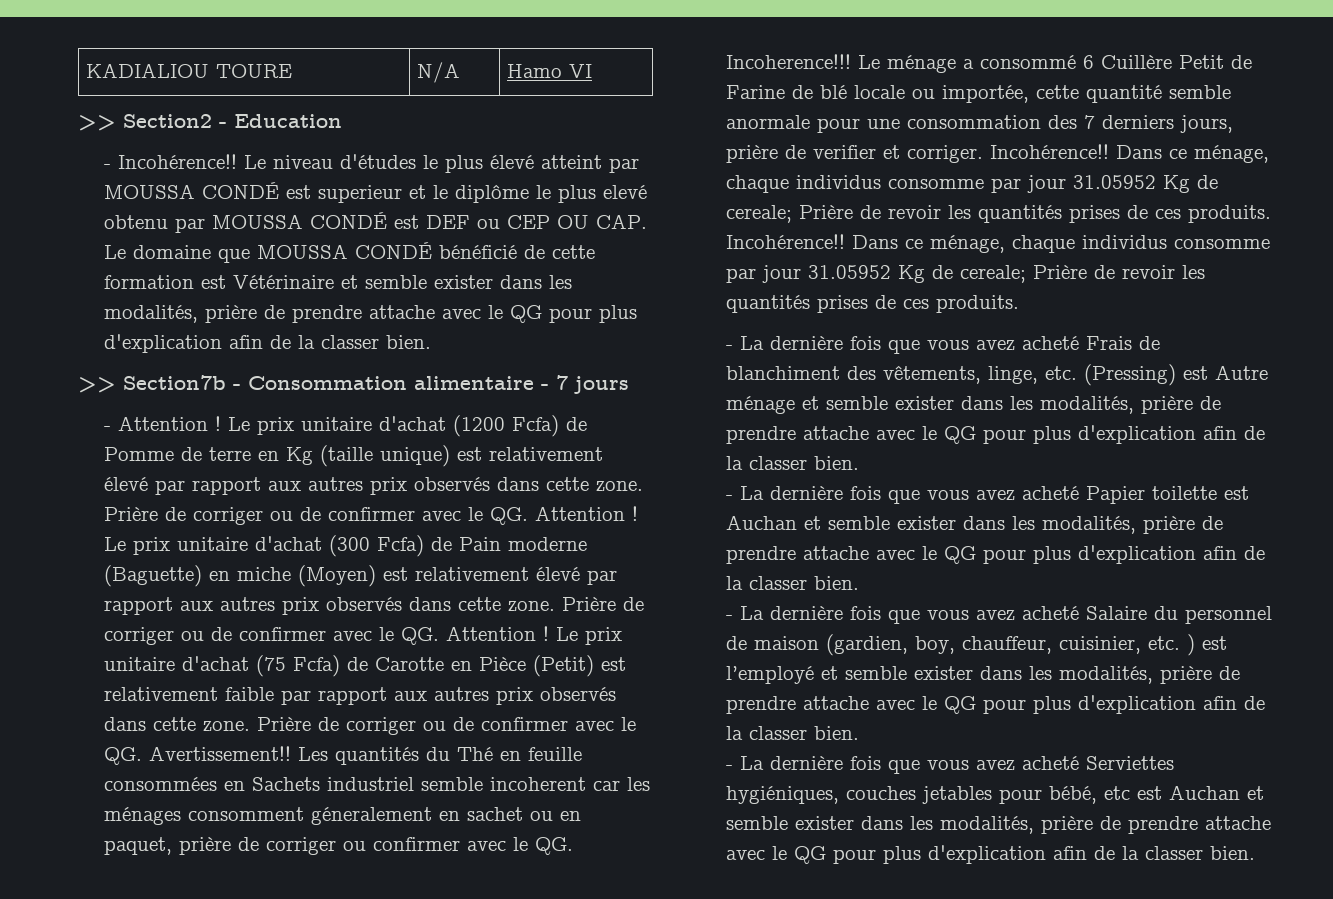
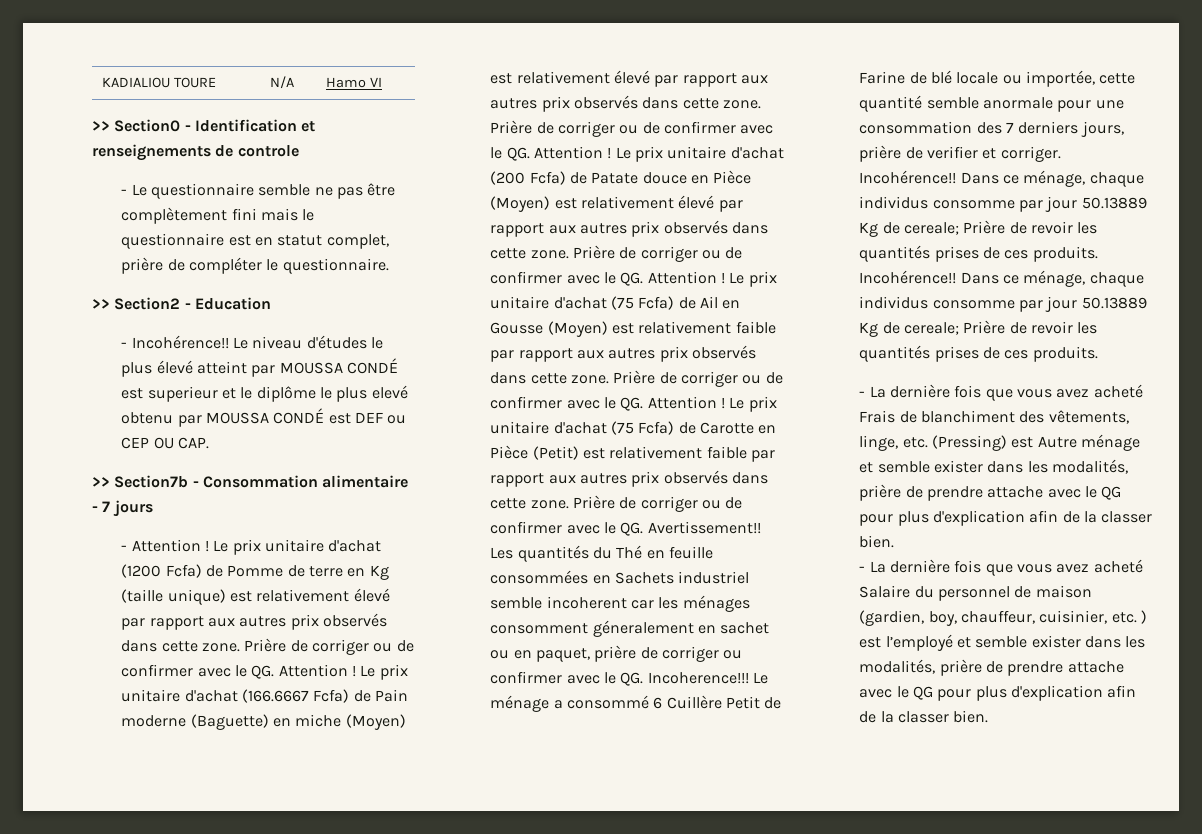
(593, 71) none -> [92,119,316,132] [92,144,299,161] [121,183,396,199] [121,207,315,224] [121,233,389,249] [121,257,389,274] // >> Section0 - Identification et renseignements de controle // - Le questionnaire semble ne pas être complètement fini mais le questionnaire est en statut complet, prière de compléter le questionnaire.
[103,242,595,263] [103,275,572,289] [103,305,637,323] [103,334,431,353] Le domaine que MOUSSA CONDÉ bénéficié de cette formation est Vétérinaire et semble exister dans les modalités, prière de prendre attache avec le QG pour plus d'explication afin de la classer bien. -> (210, 443) none
[328,535,370,557] (300 -> [242,689,310,703] (166.6667
(249, 663) none -> [490,170,752,185] [490,195,743,212] [490,220,769,237] [490,245,743,262] [490,271,777,287] [490,296,741,310] [490,321,776,337] [490,345,757,362] [490,370,783,387] [490,396,777,412] [490,421,607,434] (200 Fcfa) de Patate douce en Pièce (Moyen) est relativement élevé par rapport aux autres prix observés dans cette zone. Prière de corriger ou de confirmer avec le QG. Attention ! Le prix unitaire d'achat (75 Fcfa) de Ail en Gousse (Moyen) est relativement faible par rapport aux autres prix observés dans cette zone. Prière de corriger ou de confirmer avec le QG. Attention ! Le prix unitaire d'achat
[1072,175,1156,189] 31.05952 -> [1081,197,1147,209] 50.13889
[807,265,891,279] 31.05952 -> [1081,297,1147,309] 50.13889
[725,486,1249,504] [725,515,1223,534] [725,545,1265,564] [725,576,859,590] // - La dernière fois que vous avez acheté Papier toilette est Auchan et semble exister dans les modalités, prière de prendre attache avec le QG pour plus d'explication afin de la classer bien. -> (895, 541) none
[725,756,1174,774] [725,785,1264,804] [725,816,1271,834] [725,845,1255,864] // - La dernière fois que vous avez acheté Serviettes hygiéniques, couches jetables pour bébé, etc est Auchan et semble exister dans les modalités, prière de prendre attache avec le QG pour plus d'explication afin de la classer bien. -> (989, 716) none

